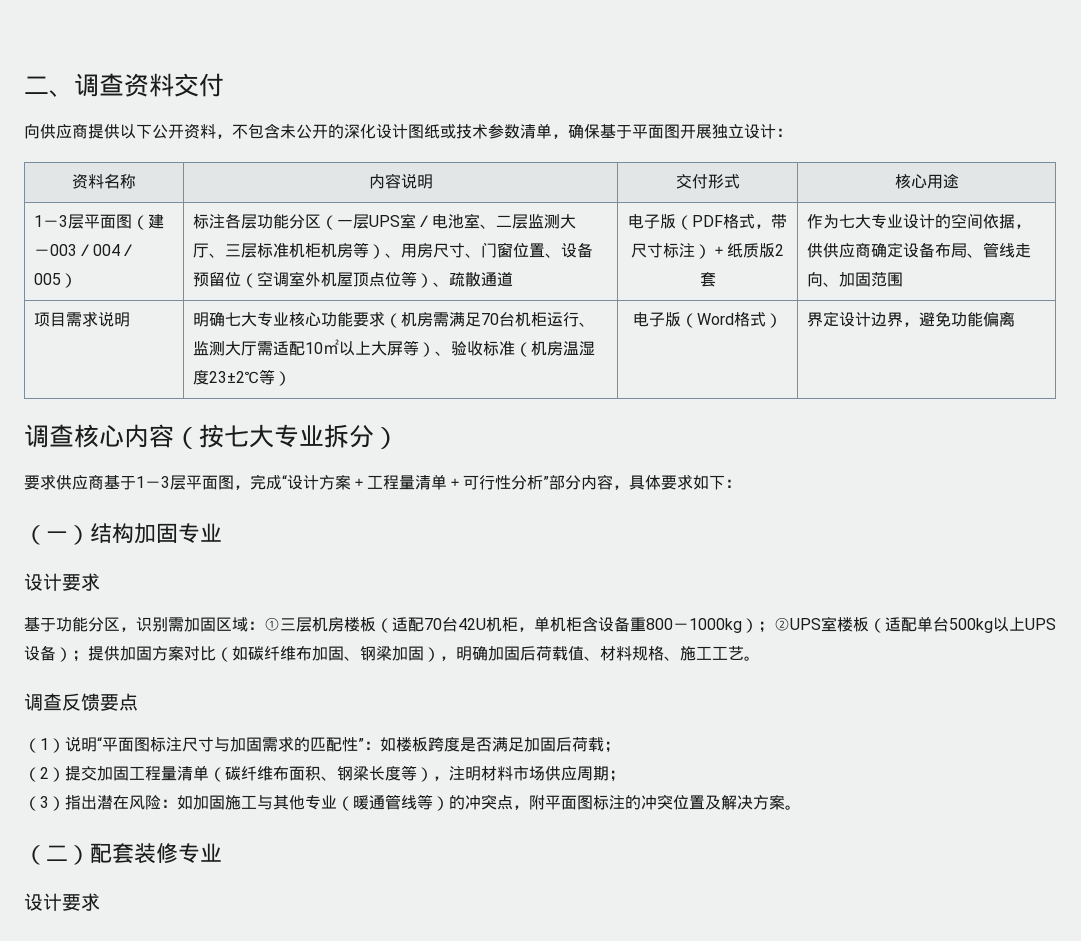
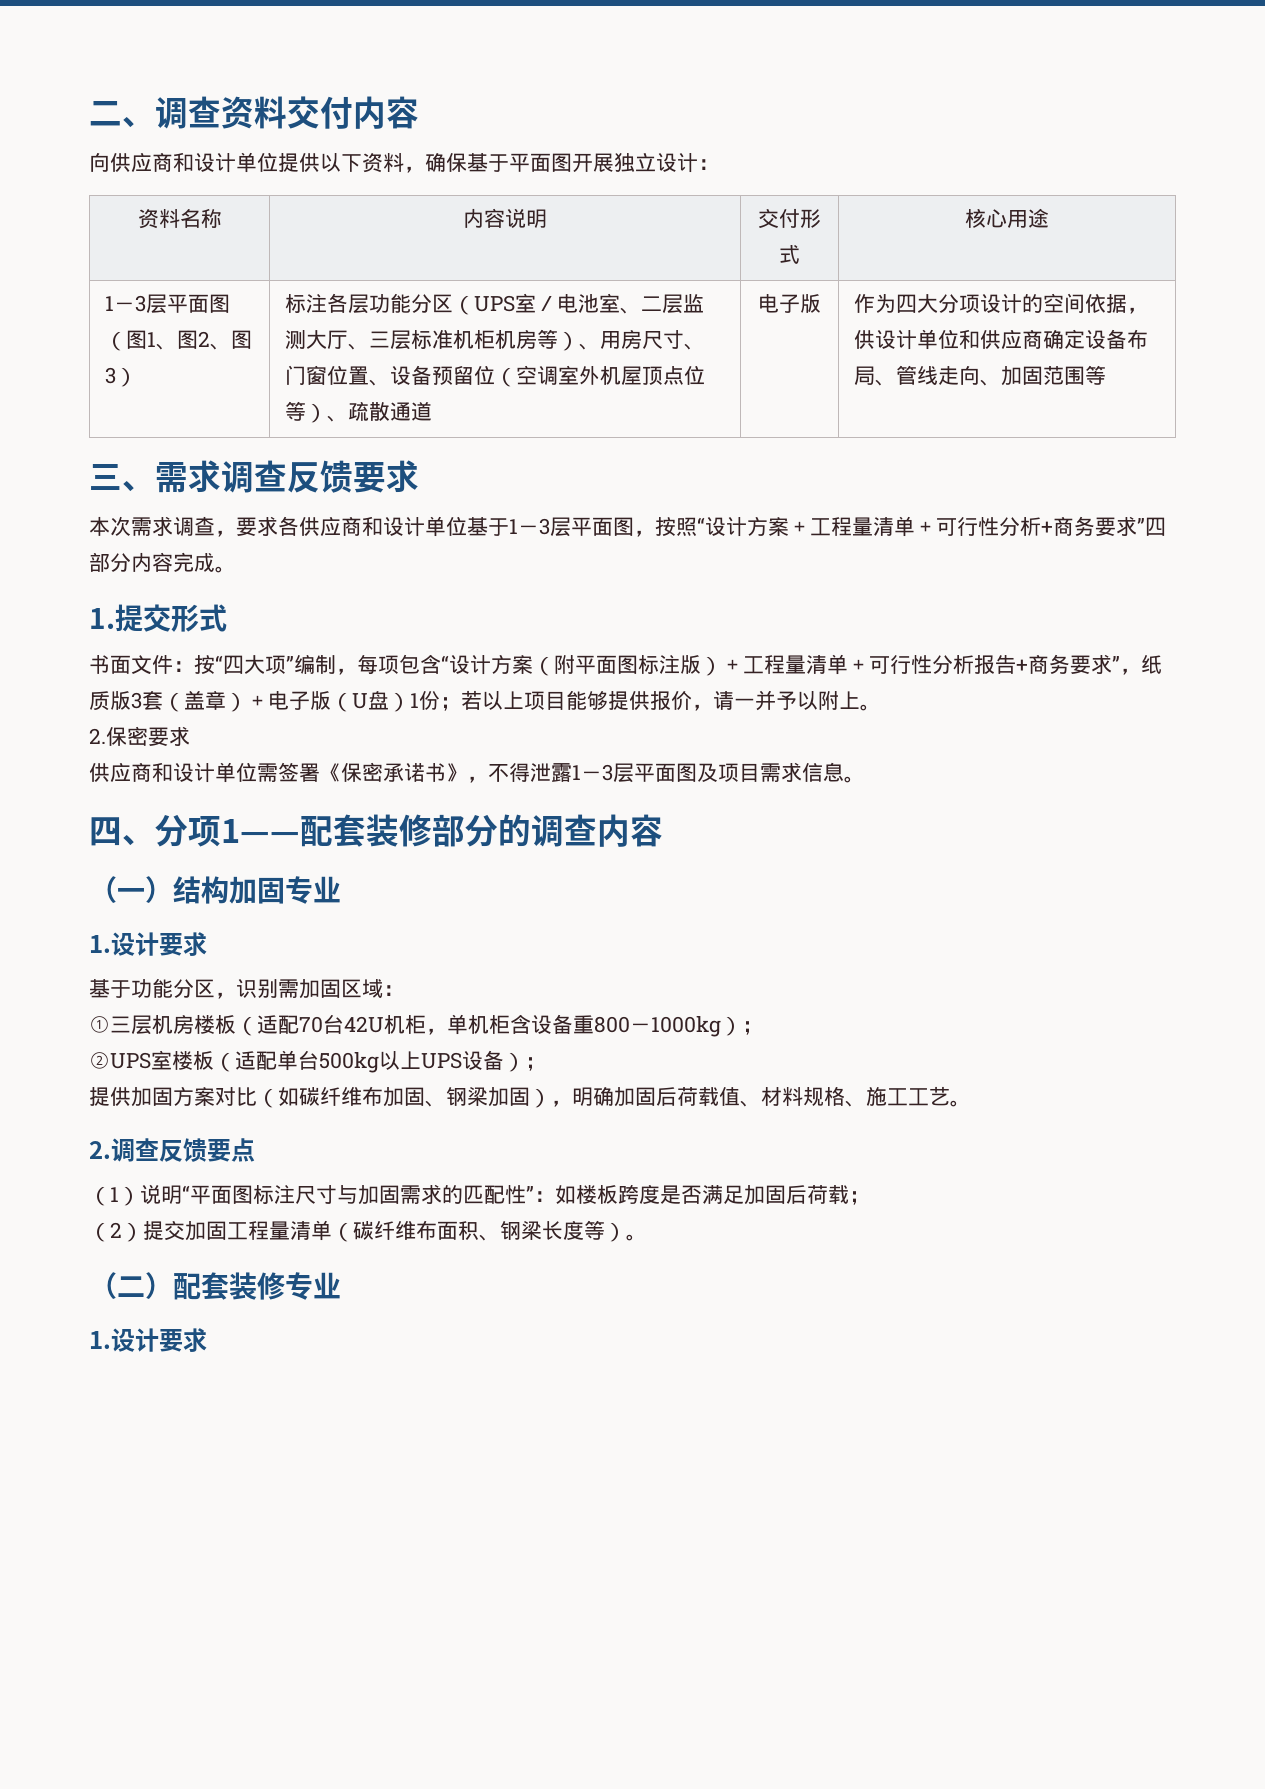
(224, 85) none -> [353,96,419,129] 内容
[88,123,552,139] 提供以下公开资料，不包含未公开的深化设计图纸或技术参数清单 -> [173,152,404,173] 和设计单位提供以下资料
[148,214,165,229] [34,244,137,256] [34,273,62,285] 建－003／004／005 -> [126,330,253,350] [105,367,117,384] 图1、图2、图3
[337,214,370,229] 一层 -> (475, 305) none
[676,214,787,230] [631,243,784,259] [699,272,716,287] （PDF格式，带尺寸标注）＋纸质版2套 -> (821, 303) none
[839,214,904,229] 七大专业 -> [896,294,981,313] 四大分项
(824, 250) none -> [875,329,981,350] 设计单位和
[34,311,131,327] [193,311,596,328] [193,339,596,357] [193,369,292,386] [633,312,782,328] [807,311,1016,327] [24,424,399,449] [24,474,104,490] // 项目需求说明 | 明确七大专业核心功能要求（机房需满足70台机柜运行、监测大厅需适配10㎡以上大屏等）、验收标准（机房温湿度23±2℃等） | 电子版（Word格式） | 界定设计边界，避免功能偏离 // 调查核心内容（按七大专业拆分） // 要求供应商 -> [1085,365,1107,385] [89,460,419,493] [89,516,467,537] 等 // 三、需求调查反馈要求 // 本次需求调查，要求各供应商和设计单位
[250,474,282,490] 完成 -> [655,517,697,536] 按照
[543,474,741,490] ”部分内容，具体要求如下： -> [1041,516,1166,536] [89,552,236,573] [89,604,227,632] [89,654,1162,676] [89,690,881,712] [89,726,190,746] [89,762,865,783] [89,814,663,847] +商务要求”四部分内容完成。 // 1.提交形式 // 书面文件：按“四大项”编制，每项包含“设计方案（附平面图标注版）＋工程量清单＋可行性分析报告+商务要求”，纸质版3套（盖章）＋电子版（U盘）1份；若以上项目能够提供报价，请一并予以附上。 // 2.保密要求 // 供应商和设计单位需签署《保密承诺书》，不得泄露1－3层平面图及项目需求信息。 // 四、分项1——配套装修部分的调查内容
(222, 532) none -> [89,935,111,953] 1.
(264, 625) none -> (404, 990) //
(774, 627) none -> (763, 1028) //
(88, 656) none -> (546, 1064) //
(760, 658) none -> [89,1141,111,1159] 2.
[433,765,625,782] [24,794,785,811] ，注明材料市场供应周期； // （3）指出潜在风险：如加固施工与其他专业（暖通管线等）的冲突点，附平面图标注的冲突位置及解决方案 -> (626, 1232) none
(222, 852) none -> [89,1331,111,1349] 1.

